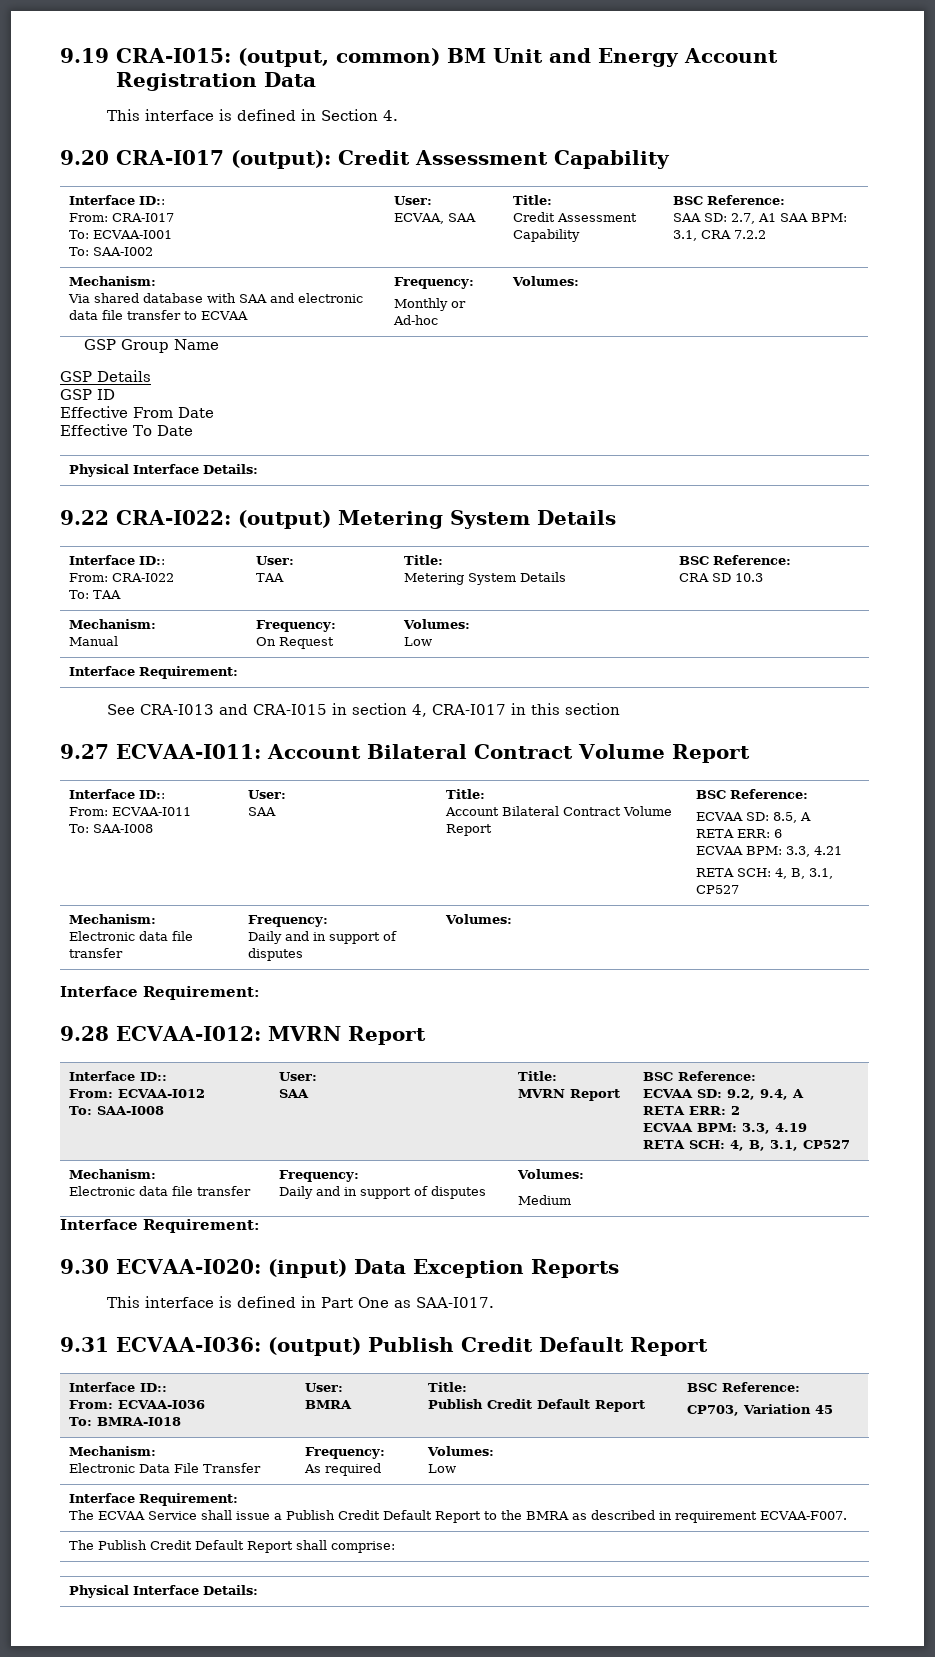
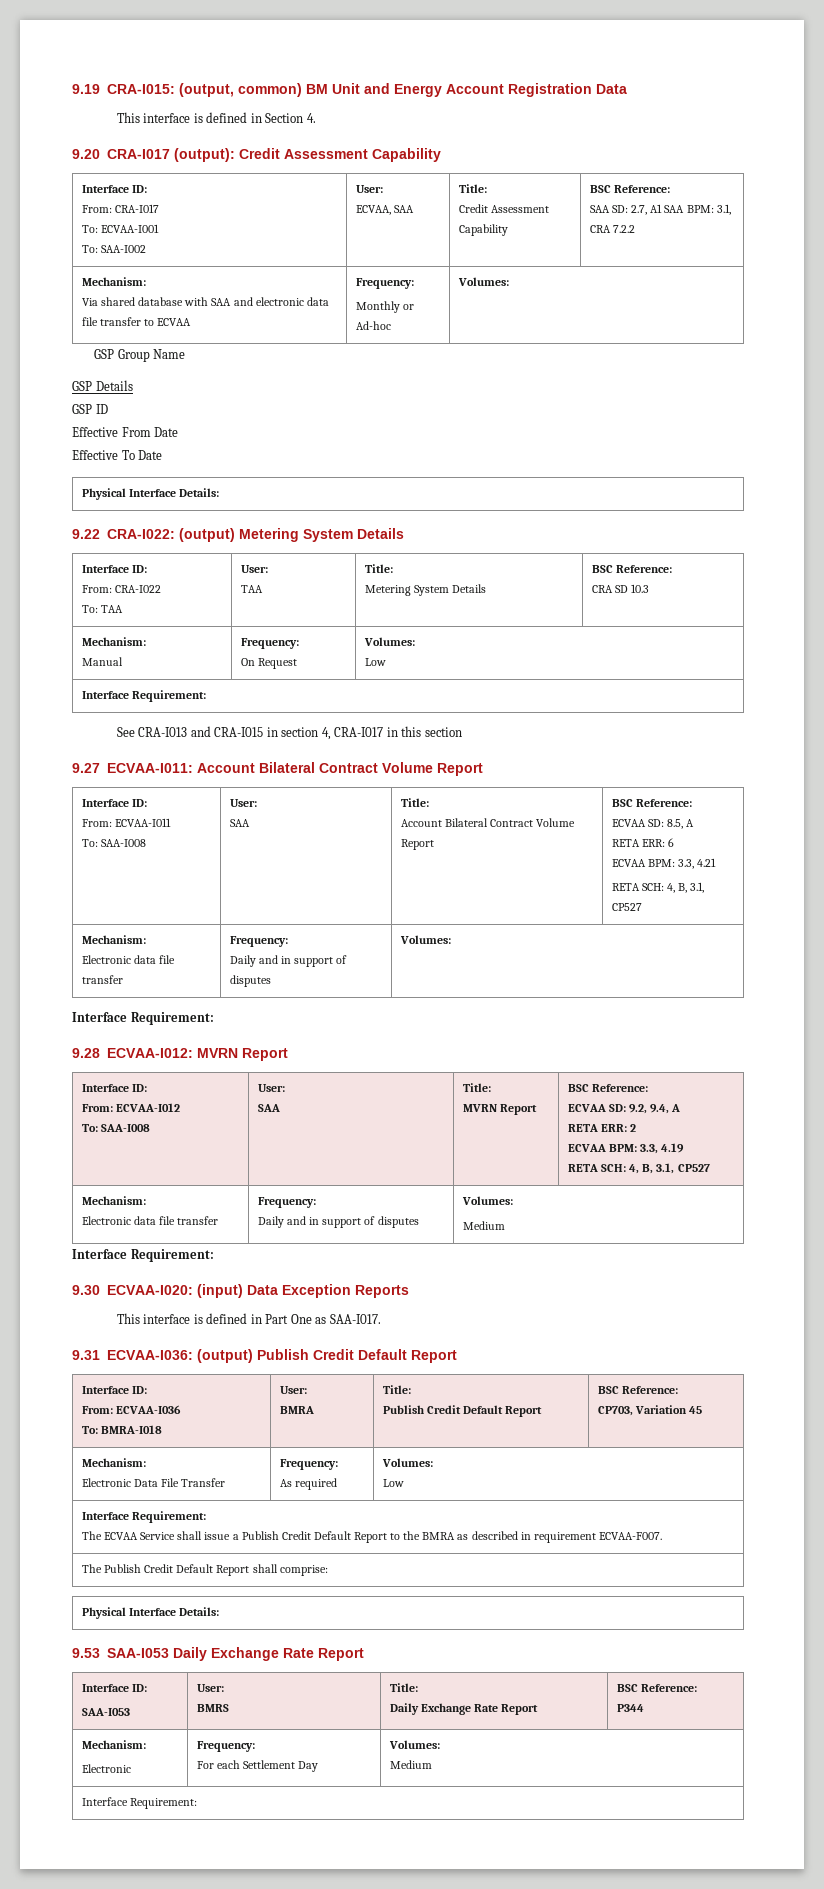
[138,196,165,205] ID:: -> [132,185,148,193] ID:
[138,556,165,565] ID:: -> [132,565,148,573] ID:
[138,790,165,799] ID:: -> [132,799,148,807] ID:
[139,1072,167,1081] ID:: -> [132,1084,148,1092] ID:
[139,1383,167,1392] ID:: -> [132,1386,148,1394] ID:
(258, 1590) none -> [72,1647,364,1661] [82,1684,148,1692] [82,1708,131,1716] [197,1684,225,1692] [197,1704,230,1712] [390,1683,419,1692] [390,1703,539,1715] [617,1684,698,1692] [617,1704,645,1712] [82,1740,147,1749] [82,1764,132,1773] [197,1741,256,1752] [197,1760,319,1772] [389,1740,441,1749] [390,1760,433,1769] [82,1797,198,1809] // 9.53 SAA-I053 Daily Exchange Rate Report // Interface ID: // SAA-I053 | User: // BMRS | Title: // Daily Exchange Rate Report | BSC Reference: // P344 // Mechanism: // Electronic | Frequency: // For each Settlement Day | Volumes: // Medium // Interface Requirement:

